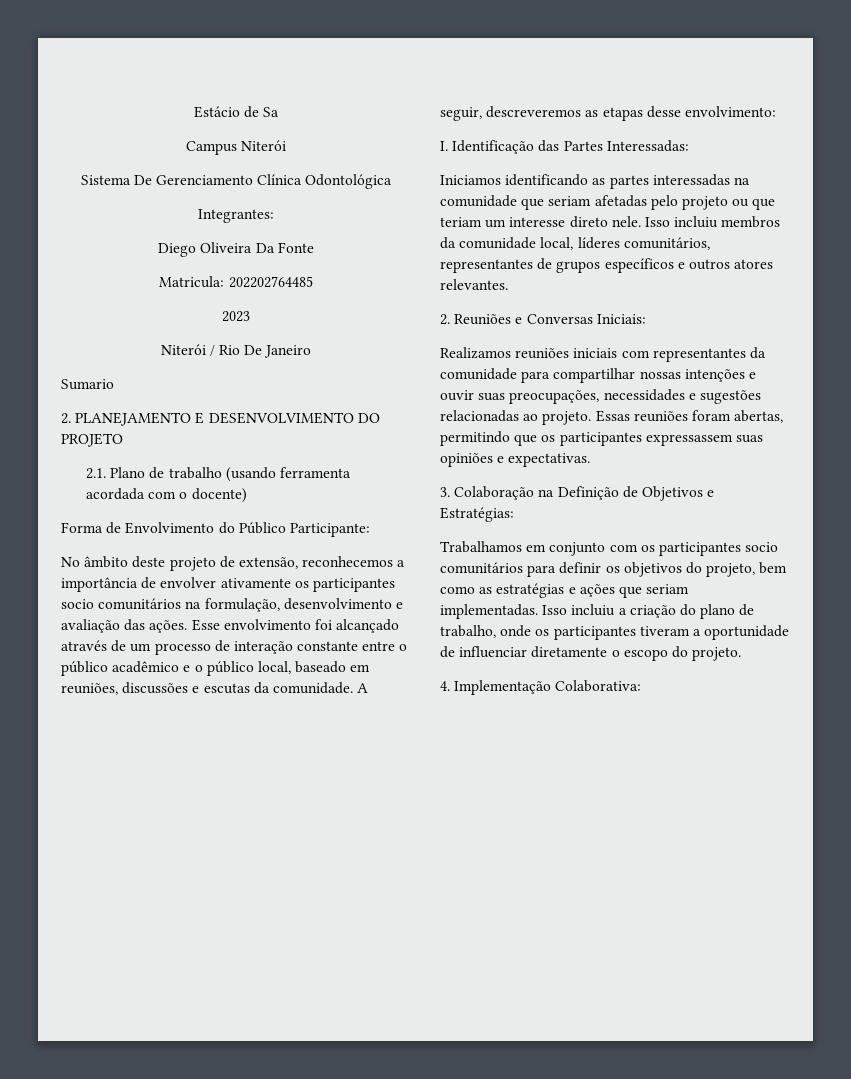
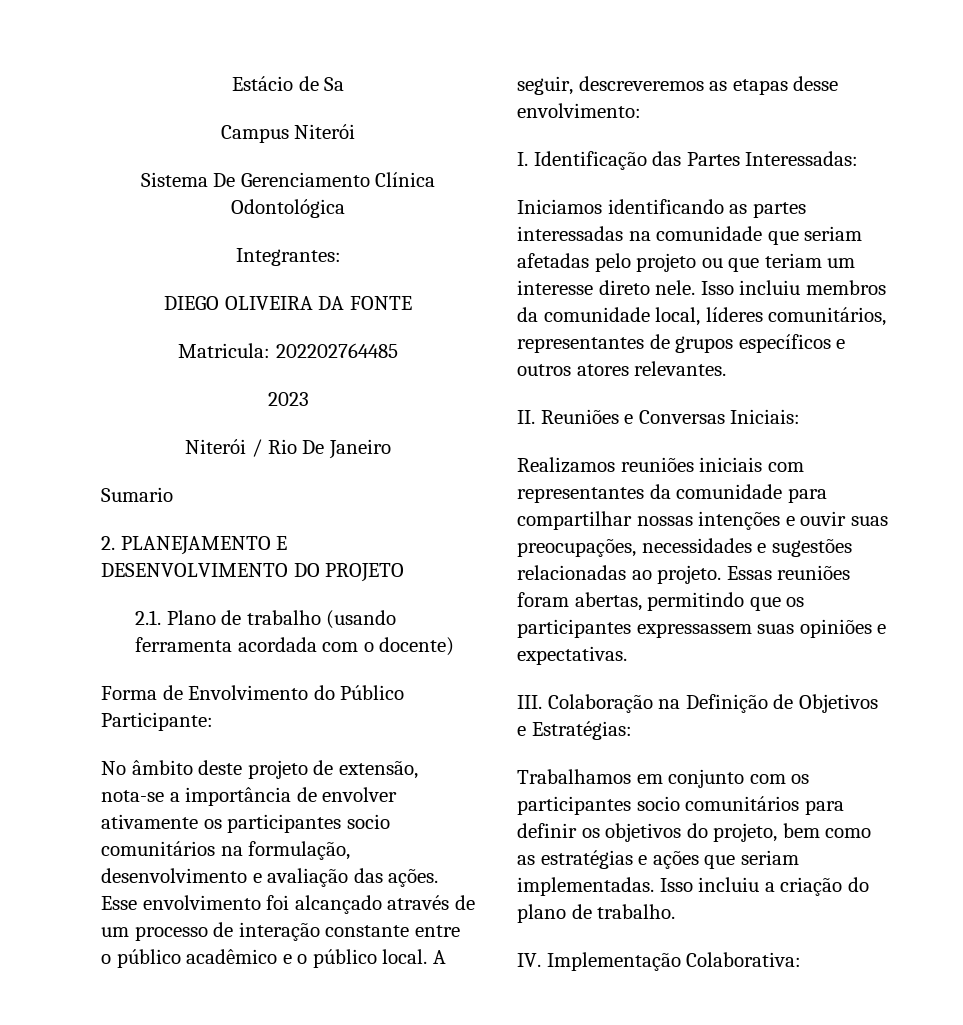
[158,242,314,257] Diego Oliveira Da Fonte -> [164,296,412,310] DIEGO OLIVEIRA DA FONTE
[302,556,394,567] reconhecemos -> [101,790,164,802] nota-se
[257,661,371,674] [61,682,353,695] local, baseado em reuniões, discussões e escutas da comunidade. -> [382,949,428,964] local.
[440,314,450,325] 2. -> [517,410,535,424] II.
[440,487,450,497] 3. -> [517,695,542,709] III.
[440,625,790,640] [440,646,742,661] [440,681,450,691] trabalho, onde os participantes tiveram a oportunidade de influenciar diretamente o escopo do projeto. // 4. -> [597,904,676,919] [517,953,541,967] trabalho. // IV.

